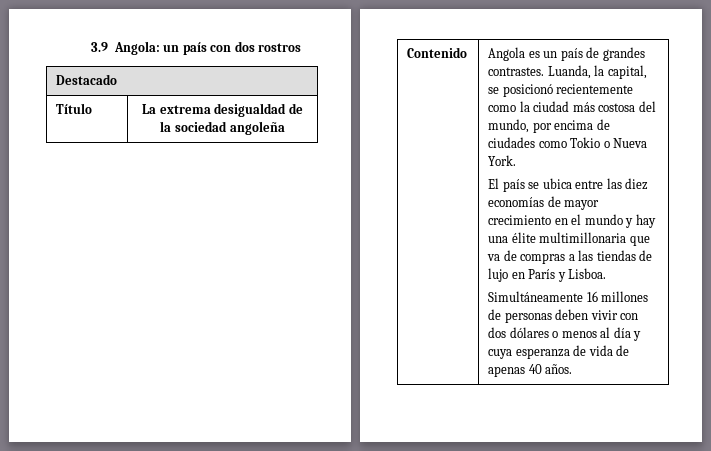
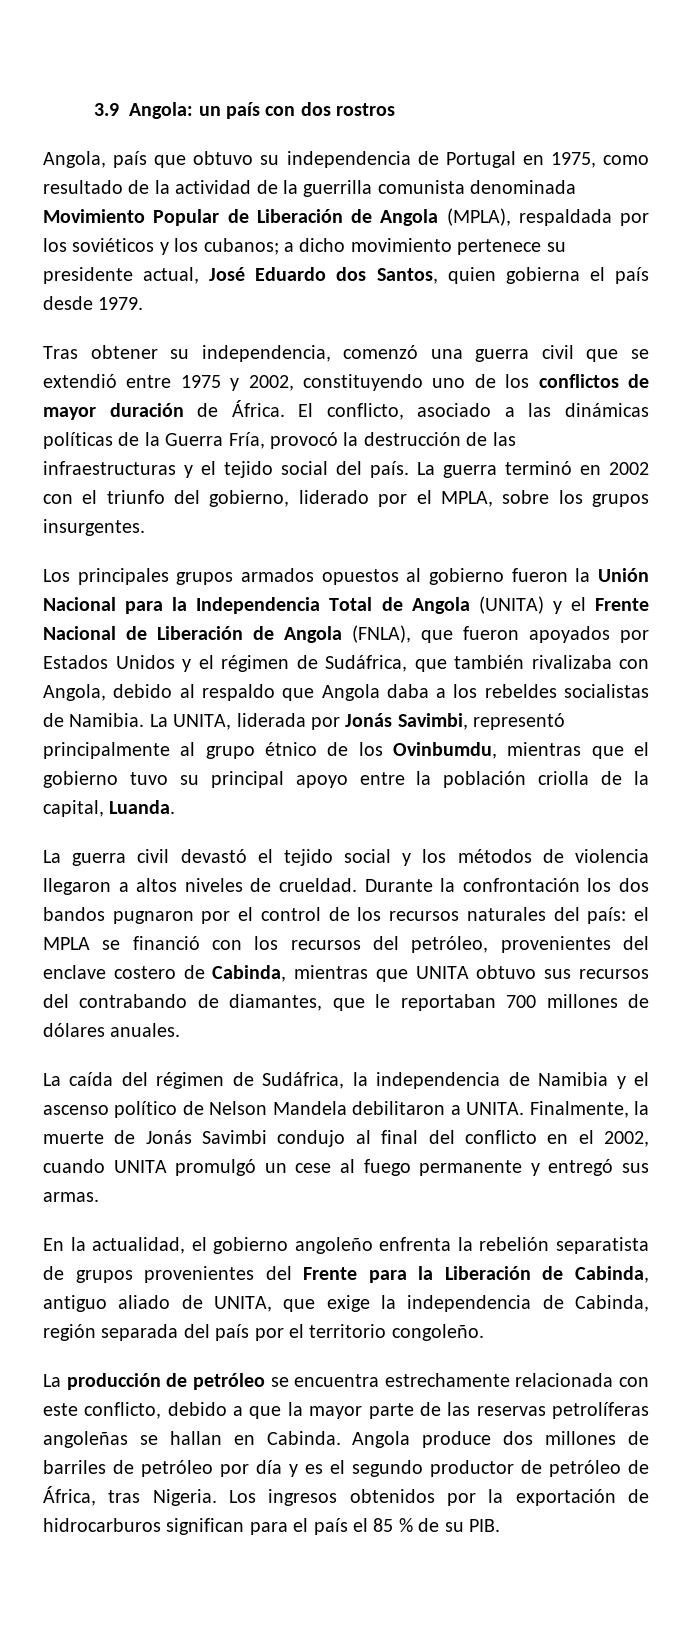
[56,74,118,85] [56,103,93,114] [142,103,303,117] [160,121,285,135] [407,47,468,58] [488,47,645,61] [488,65,647,79] [488,84,634,97] [488,101,656,112] [488,119,610,133] [488,137,648,148] [488,155,517,166] [488,178,649,192] [488,196,600,210] [488,214,656,228] [488,232,650,246] [487,250,653,264] [488,268,607,282] [488,291,649,302] [488,309,639,323] [488,327,642,341] [488,345,630,359] [488,364,573,377] // Destacado // Título | La extrema desigualdad de la sociedad angoleña // Contenido | Angola es un país de grandes contrastes. Luanda, la capital, se posicionó recientemente como la ciudad más costosa del mundo, por encima de ciudades como Tokio o Nueva York. // El país se ubica entre las diez economías de mayor crecimiento en el mundo y hay una élite multimillonaria que va de compras a las tiendas de lujo en París y Lisboa. // Simultáneamente 16 millones de personas deben vivir con dos dólares o menos al día y cuya esperanza de vida de apenas 40 años. -> [43,151,650,168] [43,180,577,197] [43,208,649,226] [43,238,566,255] [43,267,649,284] [43,296,144,310] [43,345,649,362] [43,374,649,391] [43,400,649,420] [43,432,516,449] [43,461,649,478] [43,490,650,507] [43,519,145,536] [43,568,649,585] [43,596,650,614] [43,625,649,643] [43,655,649,672] [43,684,649,701] [43,713,566,730] [43,742,649,759] [43,771,649,788] [43,800,176,817] [43,849,649,866] [43,878,650,895] [43,907,650,924] [43,936,649,953] [43,965,649,982] [43,994,650,1011] [43,1023,181,1037] [43,1072,649,1089] [43,1101,649,1118] [43,1130,650,1147] [43,1159,650,1176] [43,1192,99,1202] [43,1237,649,1254] [43,1266,649,1283] [43,1295,649,1312] [43,1324,484,1341] [43,1373,649,1390] [43,1402,650,1419] [43,1431,650,1448] [43,1460,649,1477] [43,1486,649,1506] [43,1518,500,1535] // Angola, país que obtuvo su independencia de Portugal en 1975, como resultado de la actividad de la guerrilla comunista denominada Movimiento Popular de Liberación de Angola (MPLA), respaldada por los soviéticos y los cubanos; a dicho movimiento pertenece su presidente actual, José Eduardo dos Santos, quien gobierna el país desde 1979. // Tras obtener su independencia, comenzó una guerra civil que se extendió entre 1975 y 2002, constituyendo uno de los conflictos de mayor duración de África. El conflicto, asociado a las dinámicas políticas de la Guerra Fría, provocó la destrucción de las infraestructuras y el tejido social del país. La guerra terminó en 2002 con el triunfo del gobierno, liderado por el MPLA, sobre los grupos insurgentes. // Los principales grupos armados opuestos al gobierno fueron la Unión Nacional para la Independencia Total de Angola (UNITA) y el Frente Nacional de Liberación de Angola (FNLA), que fueron apoyados por Estados Unidos y el régimen de Sudáfrica, que también rivalizaba con Angola, debido al respaldo que Angola daba a los rebeldes socialistas de Namibia. La UNITA, liderada por Jonás Savimbi, representó principalmente al grupo étnico de los Ovinbumdu, mientras que el gobierno tuvo su principal apoyo entre la población criolla de la capital, Luanda. // La guerra civil devastó el tejido social y los métodos de violencia llegaron a altos niveles de crueldad. Durante la confrontación los dos bandos pugnaron por el control de los recursos naturales del país: el MPLA se financió con los recursos del petróleo, provenientes del enclave costero de Cabinda, mientras que UNITA obtuvo sus recursos del contrabando de diamantes, que le reportaban 700 millones de dólares anuales. // La caída del régimen de Sudáfrica, la independencia de Namibia y el ascenso político de Nelson Mandela debilitaron a UNITA. Finalmente, la muerte de Jonás Savimbi condujo al final del conflicto en el 2002, cuando UNITA promulgó un cese al fuego permanente y entregó sus armas. // En la actualidad, el gobierno angoleño enfrenta la rebelión separatista de grupos provenientes del Frente para la Liberación de Cabinda, antiguo aliado de UNITA, que exige la independencia de Cabinda, región separada del país por el territorio congoleño. // La producción de petróleo se encuentra estrechamente relacionada con este conflicto, debido a que la mayor parte de las reservas petrolíferas angoleñas se hallan en Cabinda. Angola produce dos millones de barriles de petróleo por día y es el segundo productor de petróleo de África, tras Nigeria. Los ingresos obtenidos por la exportación de hidrocarburos significan para el país el 85 % de su PIB.

